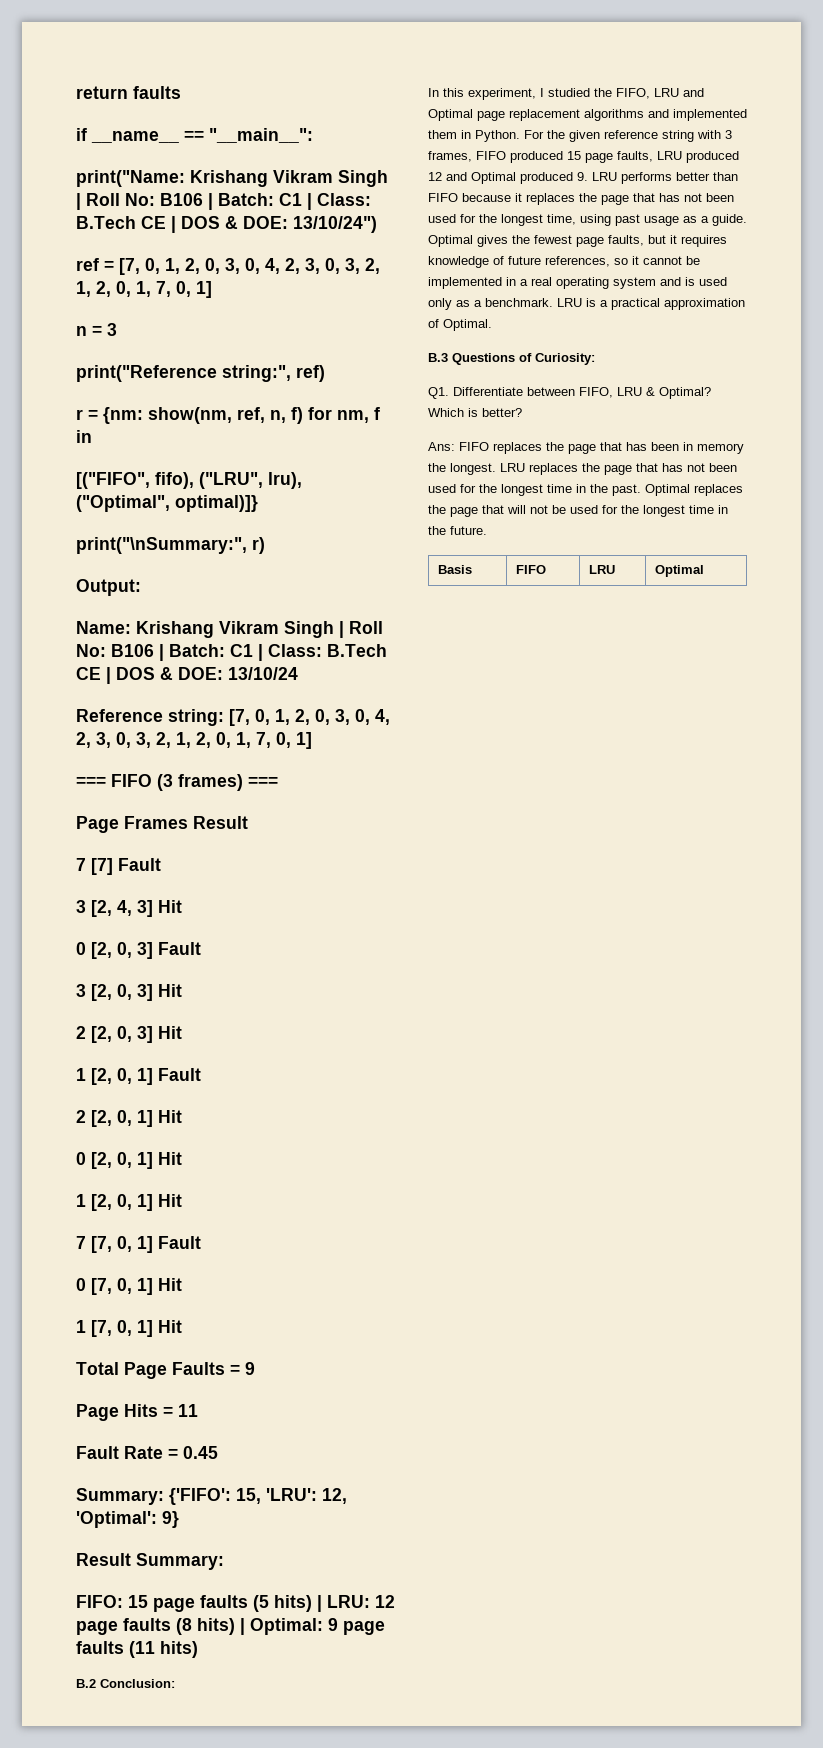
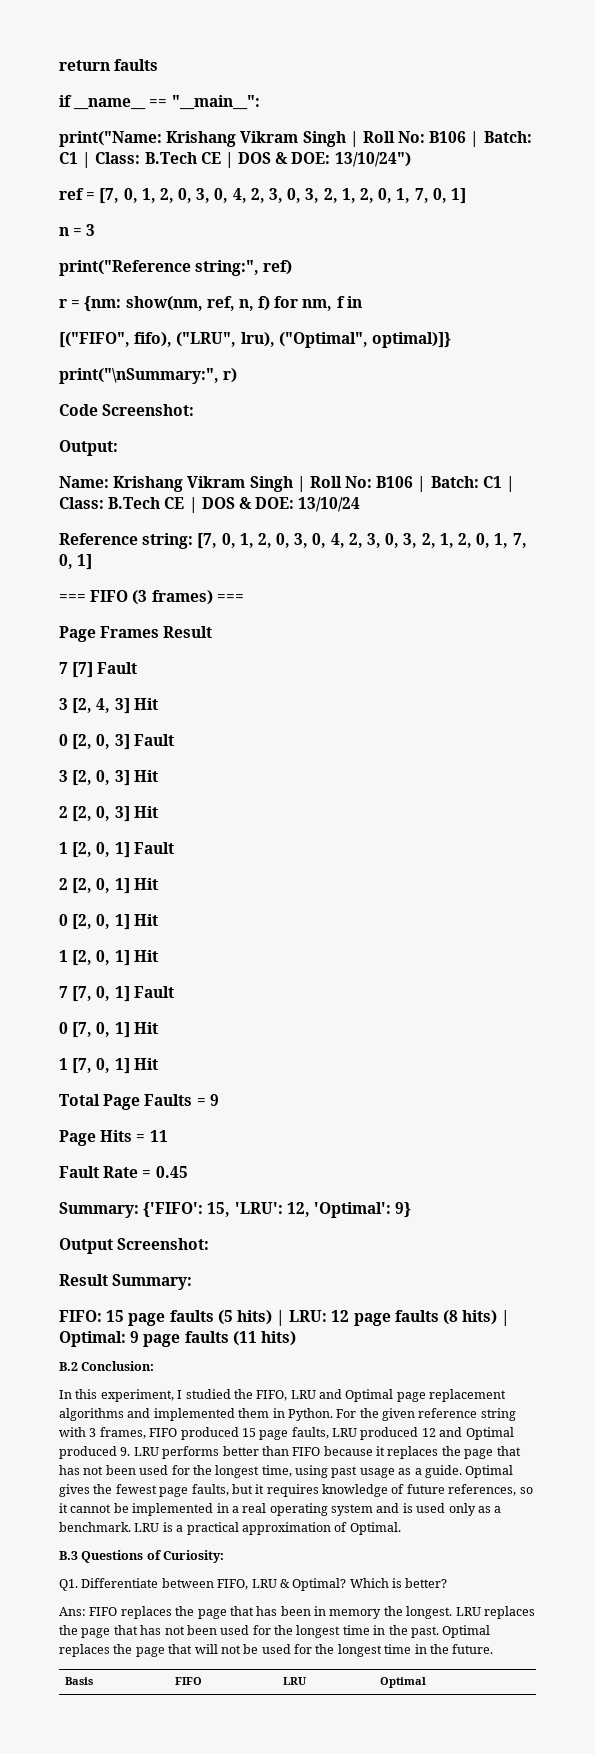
(265, 545) none -> [59,404,195,416] // Code Screenshot:
(179, 1519) none -> [59,1238,210,1254] // Output Screenshot:

